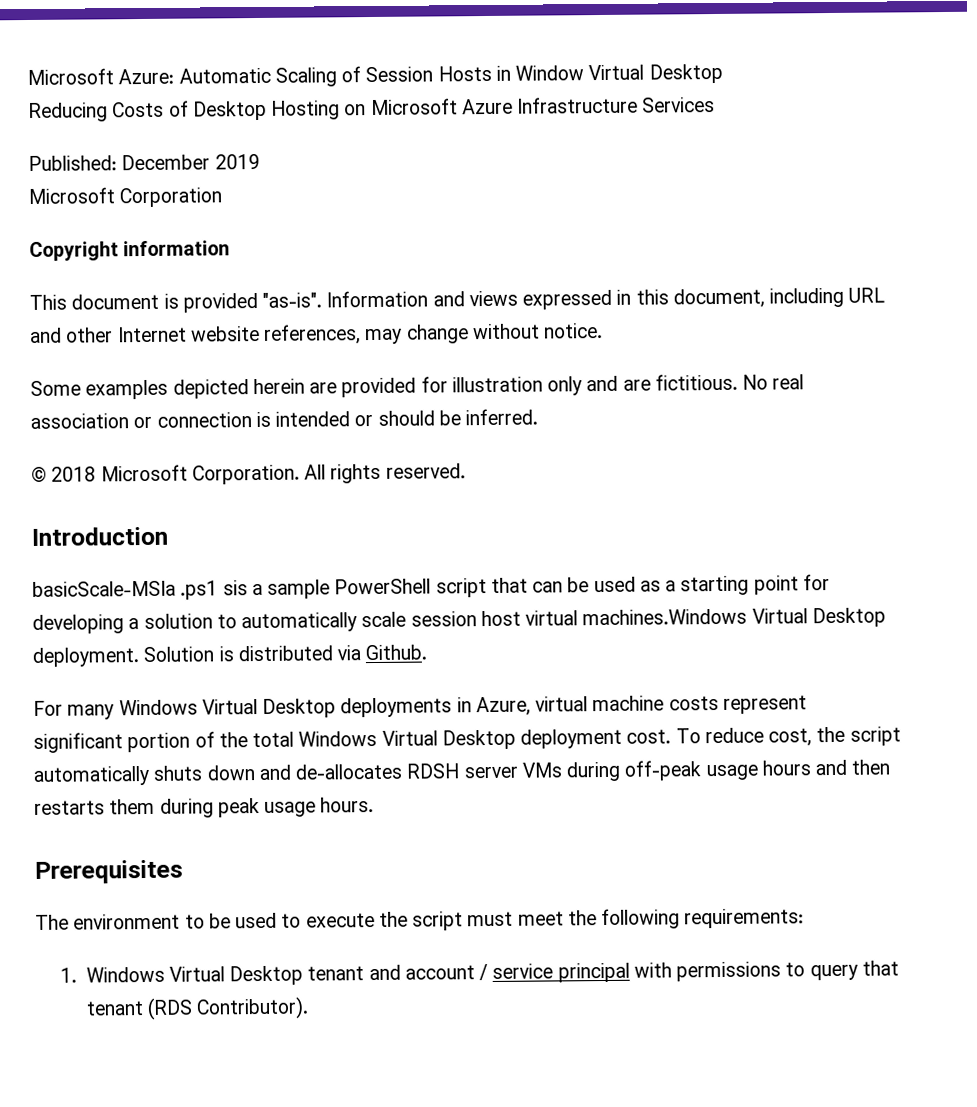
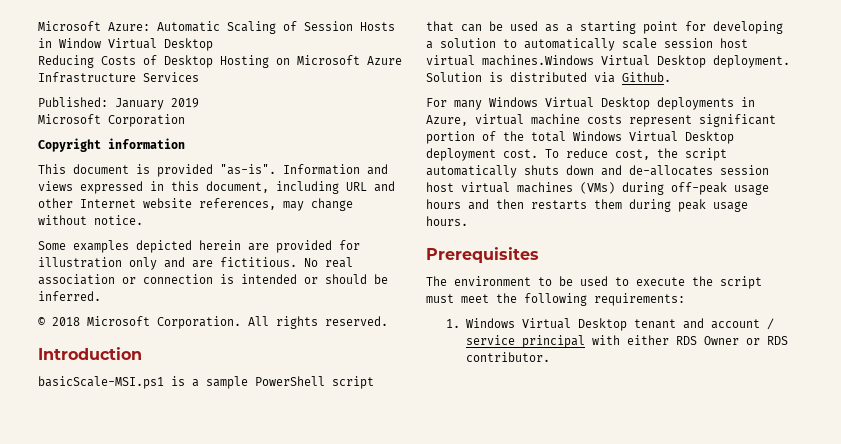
[121,154,211,171] December -> [115,98,164,110] January
[32,580,248,600] basicScale-MSIa .ps1 sis -> [38,376,185,389] basicScale-MSI.ps1 is
[406,762,562,779] RDSH server VMs -> [720,165,769,175] [426,182,615,194] session host virtual machines (VMs)
[676,960,900,982] [85,996,310,1020] permissions to query that tenant (RDS Contributor). -> [626,335,788,345] [465,352,550,362] either RDS Owner or RDS contributor.

